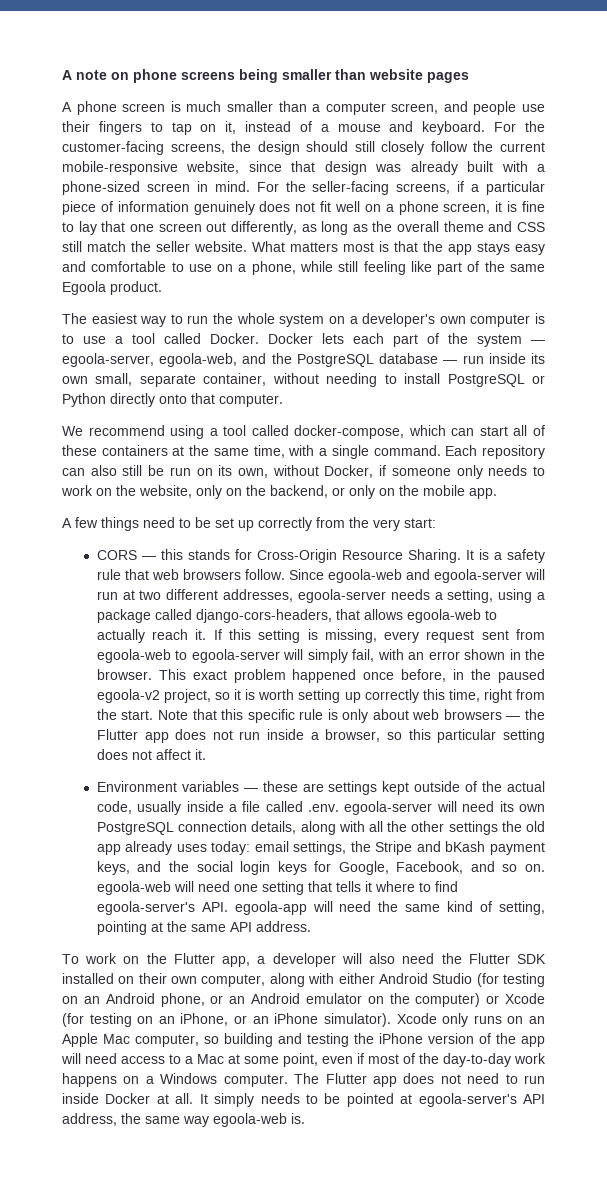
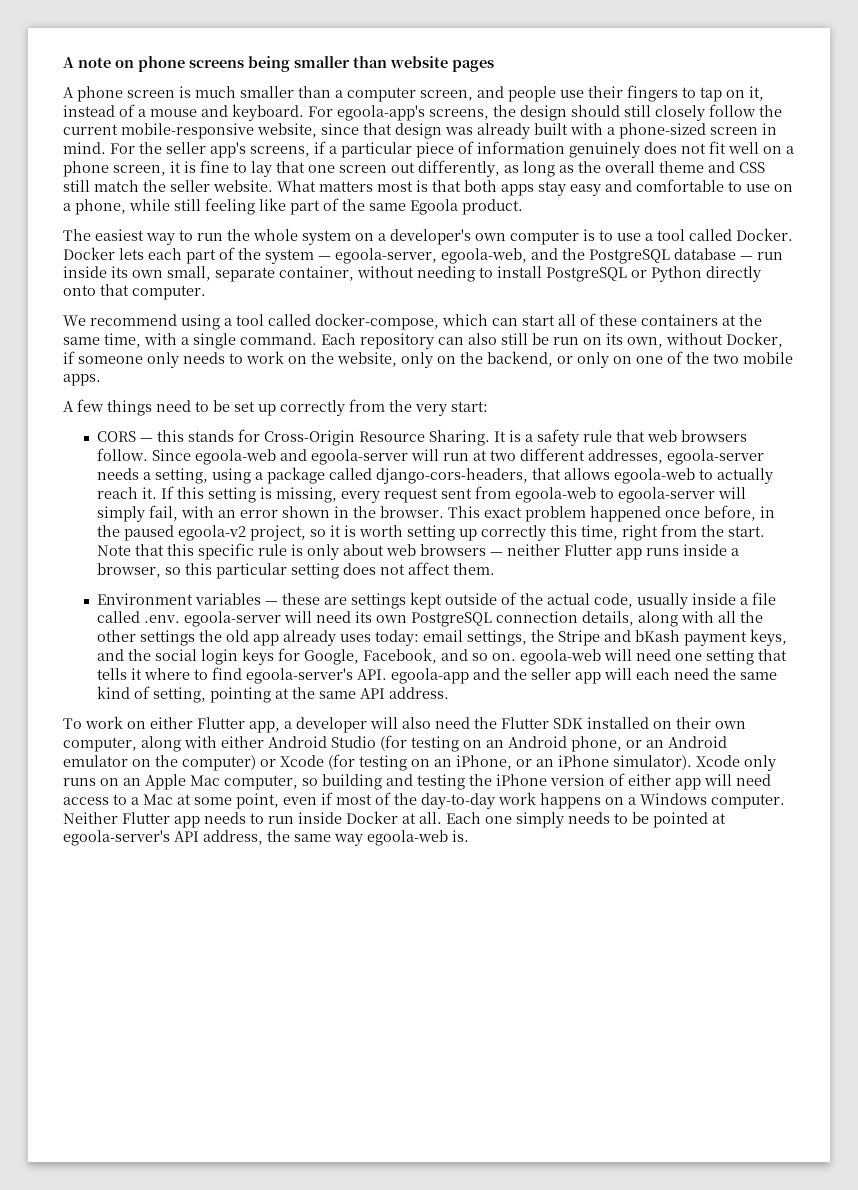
[525,121,545,132] [62,141,164,155] the customer-facing -> [337,105,425,121] egoola-app's
[312,181,390,195] seller-facing -> [166,142,246,158] seller app's
[423,241,510,255] the app stays -> [464,180,566,196] both apps stay
[399,485,497,499] the mobile app. -> [636,351,793,364] [63,374,101,386] one of the two mobile apps.
[524,709,545,720] [96,729,261,743] the Flutter app does not run -> [507,544,680,560] neither Flutter app runs
[194,749,206,760] it. -> [453,563,496,575] them.
[312,901,333,912] will -> [473,668,671,684] and the seller app will each
[146,953,167,964] the -> [150,717,193,729] either
[496,1033,516,1044] the -> [628,774,671,786] either
[294,1073,500,1087] The Flutter app does not need -> [63,812,246,828] Neither Flutter app needs
[199,1094,208,1104] It -> [446,812,512,824] Each one

